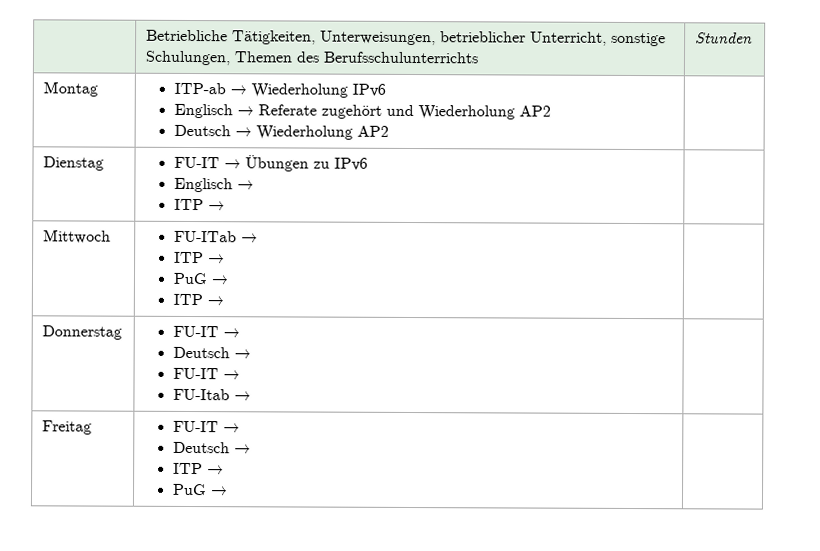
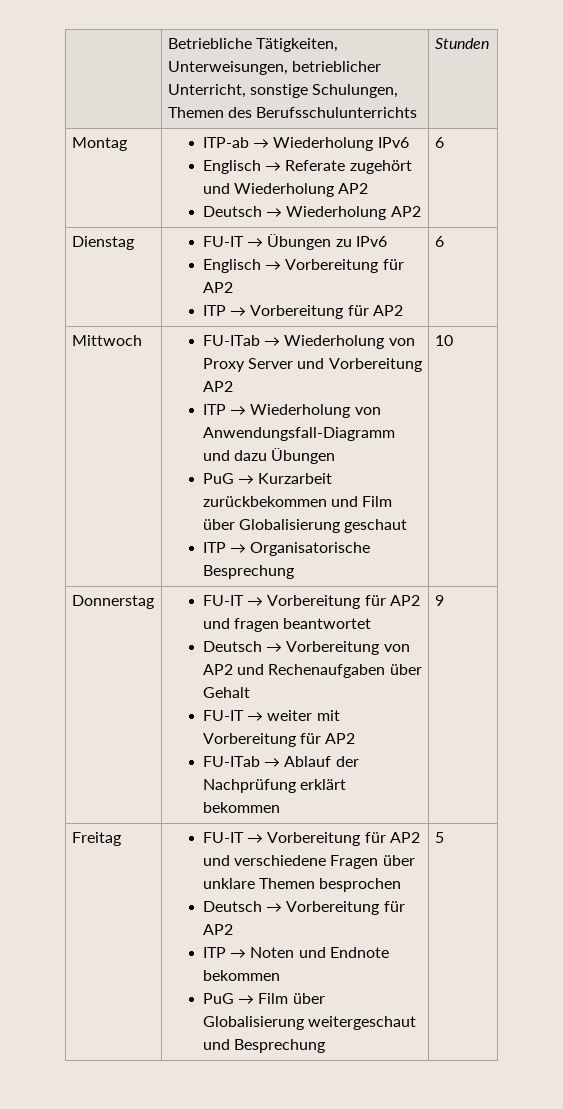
(389, 131) none -> [434,137,444,148] 6
[173,198,225,211] // ITP → | -> [285,259,404,273] [203,282,234,293] [203,305,403,319] [434,236,444,247] Vorbereitung für AP2 // ITP → Vorbereitung für AP2 | 6
[173,251,225,264] [172,272,228,285] [172,293,224,306] // ITP → // PuG → // ITP → | -> [284,335,415,349] [203,358,422,372] [203,381,234,392] [203,404,381,418] [203,427,396,441] [203,448,336,464] [203,473,333,484] [203,496,393,507] [203,519,408,533] [203,542,371,556] [203,565,295,579] [434,335,453,346] Wiederholung von Proxy Server und Vorbereitung AP2 // ITP → Wiederholung von Anwendungsfall-Diagramm und dazu Übungen // PuG → Kurzarbeit zurückbekommen und Film über Globalisierung geschaut // ITP → Organisatorische Besprechung | 10
[172,346,251,359] [172,367,240,380] [172,388,251,401] [42,420,93,435] [172,420,240,433] [172,441,251,454] [172,462,224,475] [172,483,228,496] // Deutsch → // FU-IT → // FU-Itab → | // Freitag | FU-IT → // Deutsch → // ITP → // PuG → | -> [267,595,420,609] [203,618,372,632] [203,641,410,655] [203,664,422,678] [203,687,251,698] [203,710,340,721] [203,733,356,747] [203,756,359,767] [203,779,347,793] [203,802,281,813] [434,595,444,606] [71,832,121,846] [203,832,420,846] [203,855,415,869] [203,878,402,892] [203,901,405,915] [203,924,234,935] [203,947,389,958] [203,970,281,981] [203,993,325,1004] [203,1016,417,1030] [203,1039,326,1053] [434,832,444,843] Vorbereitung für AP2 und fragen beantwortet // Deutsch → Vorbereitung von AP2 und Rechenaufgaben über Gehalt // FU-IT → weiter mit Vorbereitung für AP2 // FU-ITab → Ablauf der Nachprüfung erklärt bekommen | 9 // Freitag | FU-IT → Vorbereitung für AP2 und verschiedene Fragen über unklare Themen besprochen // Deutsch → Vorbereitung für AP2 // ITP → Noten und Endnote bekommen // PuG → Film über Globalisierung weitergeschaut und Besprechung | 5

